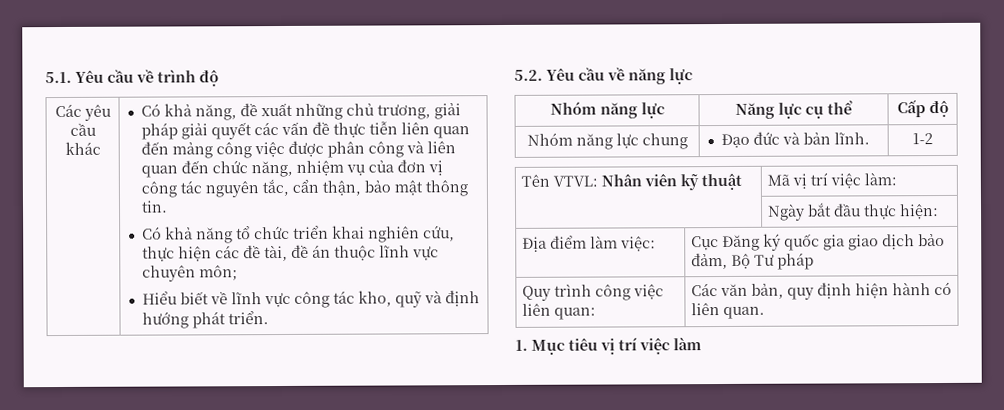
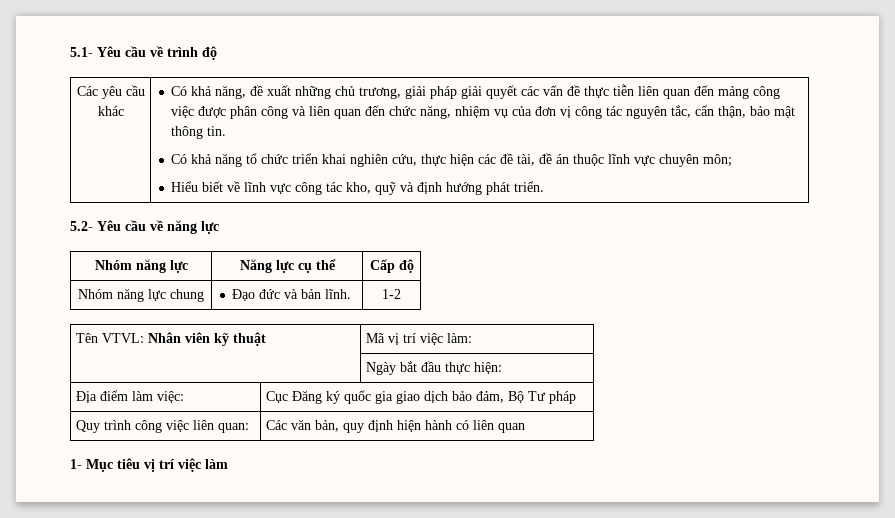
[45,71,72,84] 5.1. -> [70,47,93,57] 5.1-
[514,69,543,81] 5.2. -> [70,221,93,231] 5.2-
[722,306,765,320] [515,339,528,351] quan. // 1. -> [498,423,526,433] [70,459,82,469] quan // 1-

